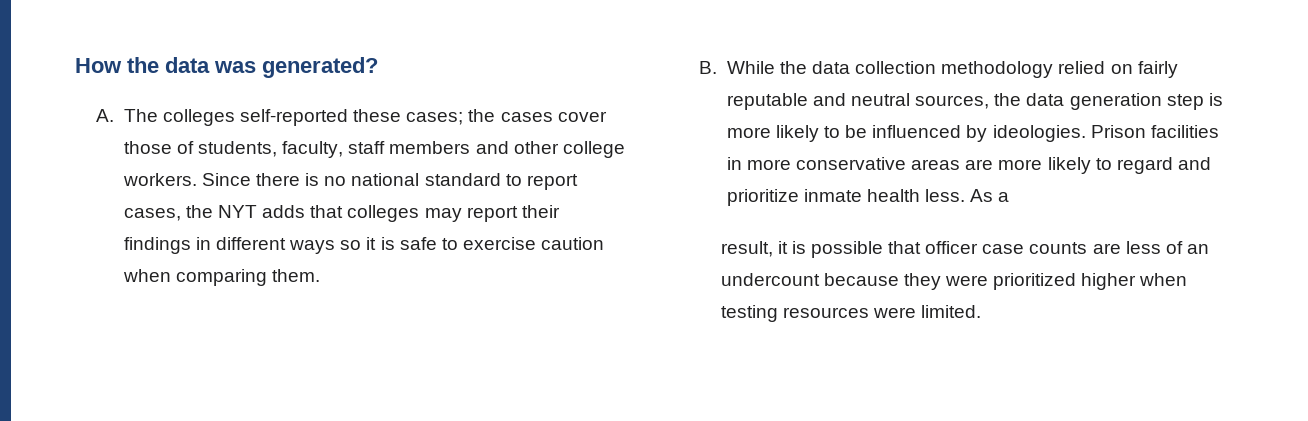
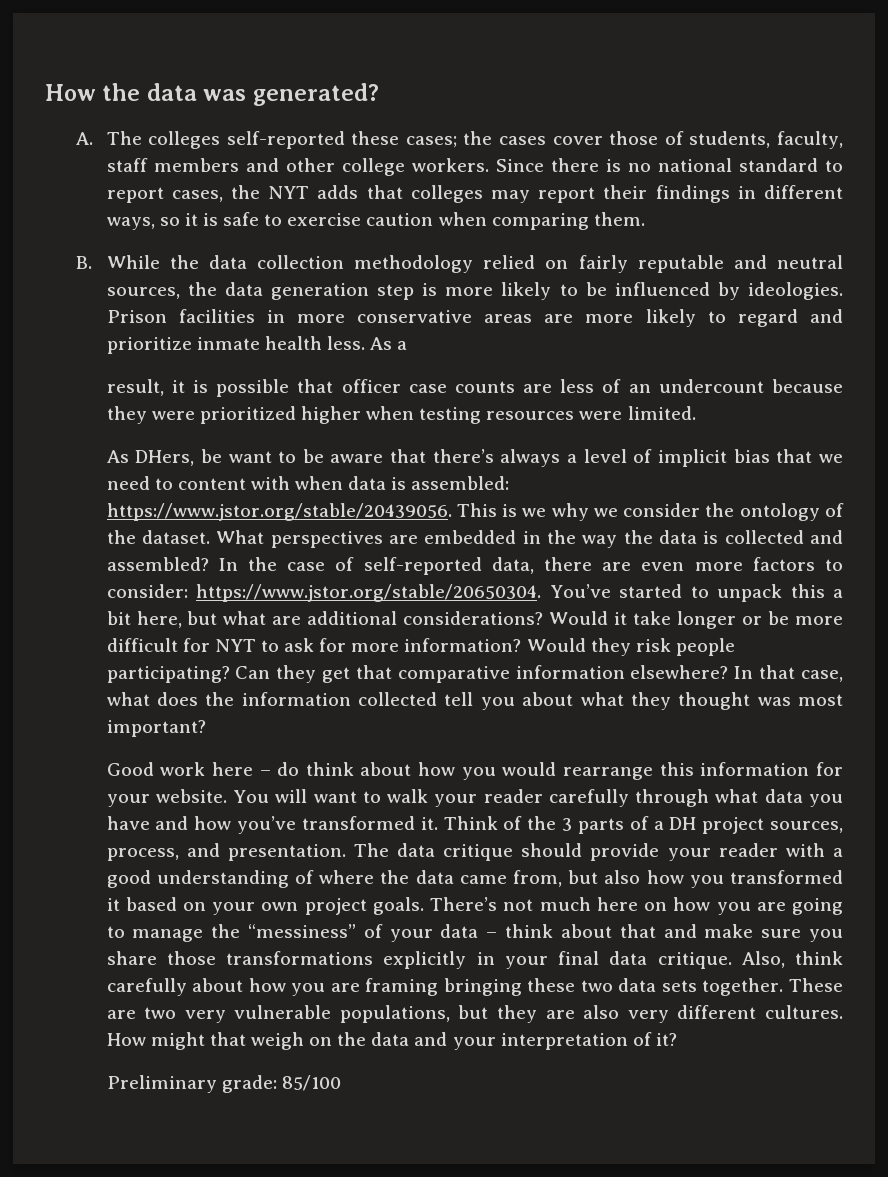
[289,240,336,254] ways -> [106,217,155,230] ways,
(981, 311) none -> [106,449,844,467] [106,476,510,490] [106,503,845,521] [106,530,843,548] [106,557,843,575] [106,584,844,602] [106,611,843,629] [106,638,735,656] [106,665,843,683] [106,692,843,710] [106,720,206,737] [106,762,843,780] [106,789,843,807] [106,816,843,834] [106,843,843,861] [106,870,843,888] [106,897,844,915] [106,924,844,942] [106,951,843,969] [106,978,843,996] [106,1005,843,1023] [106,1032,677,1050] [106,1075,341,1093] // As DHers, be want to be aware that there’s always a level of implicit bias that we need to content with when data is assembled: https://www.jstor.org/stable/20439056. This is we why we consider the ontology of the dataset. What perspectives are embedded in the way the data is collected and assembled? In the case of self-reported data, there are even more factors to consider: https://www.jstor.org/stable/20650304. You’ve started to unpack this a bit here, but what are additional considerations? Would it take longer or be more difficult for NYT to ask for more information? Would they risk people participating? Can they get that comparative information elsewhere? In that case, what does the information collected tell you about what they thought was most important? // Good work here – do think about how you would rearrange this information for your website. You will want to walk your reader carefully through what data you have and how you’ve transformed it. Think of the 3 parts of a DH project sources, process, and presentation. The data critique should provide your reader with a good understanding of where the data came from, but also how you transformed it based on your own project goals. There’s not much here on how you are going to manage the “messiness” of your data – think about that and make sure you share those transformations explicitly in your final data critique. Also, think carefully about how you are framing bringing these two data sets together. These are two very vulnerable populations, but they are also very different cultures. How might that weigh on the data and your interpretation of it? // Preliminary grade: 85/100

